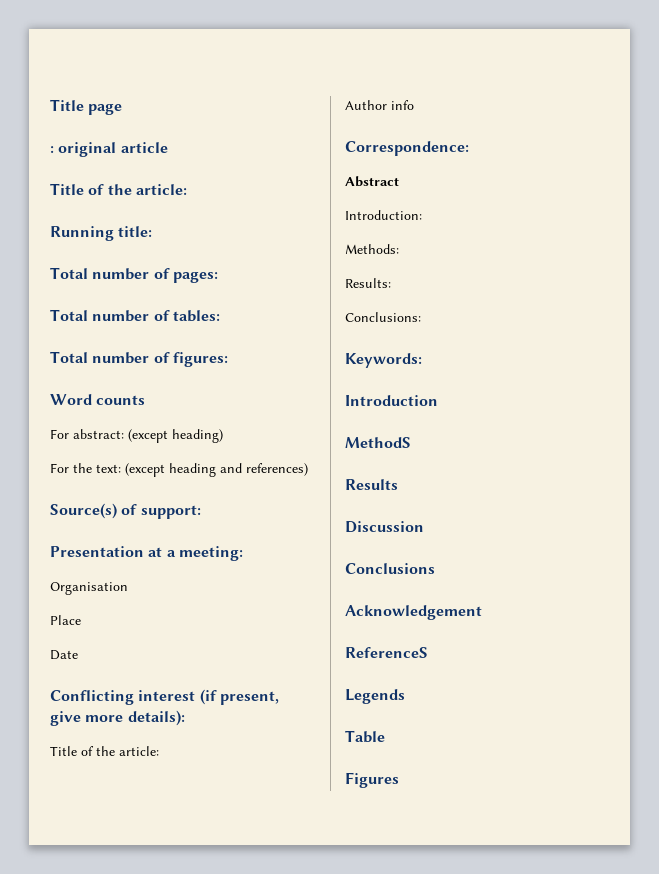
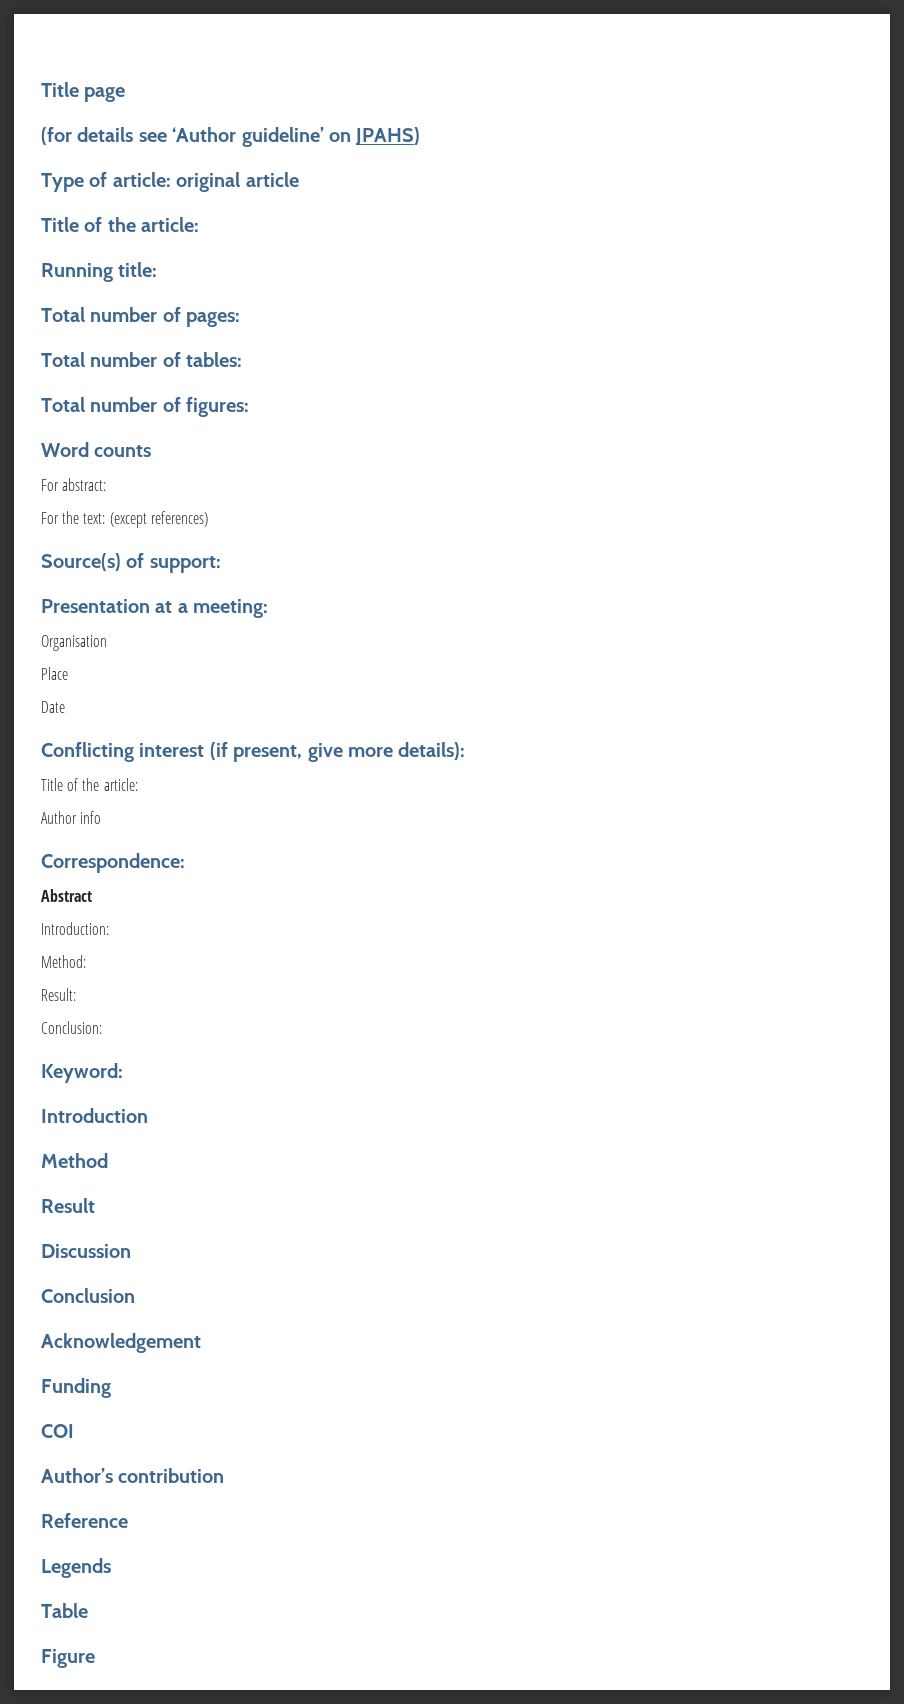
[50,146,54,153] : -> [41,127,421,147] [41,172,171,192] (for details see ‘Author guideline’ on JPAHS) // Type of article:
[128,429,223,443] (except heading) -> (107, 484) none
[169,463,242,477] heading and -> (147, 520) none
[345,244,399,254] [345,278,391,288] [345,312,421,322] [345,353,422,368] Methods: // Results: // Conclusions: // Keywords: -> [41,955,86,968] [41,988,76,1001] [41,1021,102,1034] [41,1063,123,1083] Method: // Result: // Conclusion: // Keyword:
[345,437,411,448] [345,479,398,490] MethodS // Results -> [41,1153,108,1168] [41,1198,95,1213] Method // Result
[345,563,435,574] Conclusions -> [41,1288,135,1303] Conclusion
[345,647,428,658] ReferenceS -> [41,1378,111,1398] [41,1424,74,1438] [41,1468,225,1483] [41,1513,128,1528] Funding // COI // Author’s contribution // Reference
[345,772,399,788] Figures -> [41,1649,95,1668] Figure

